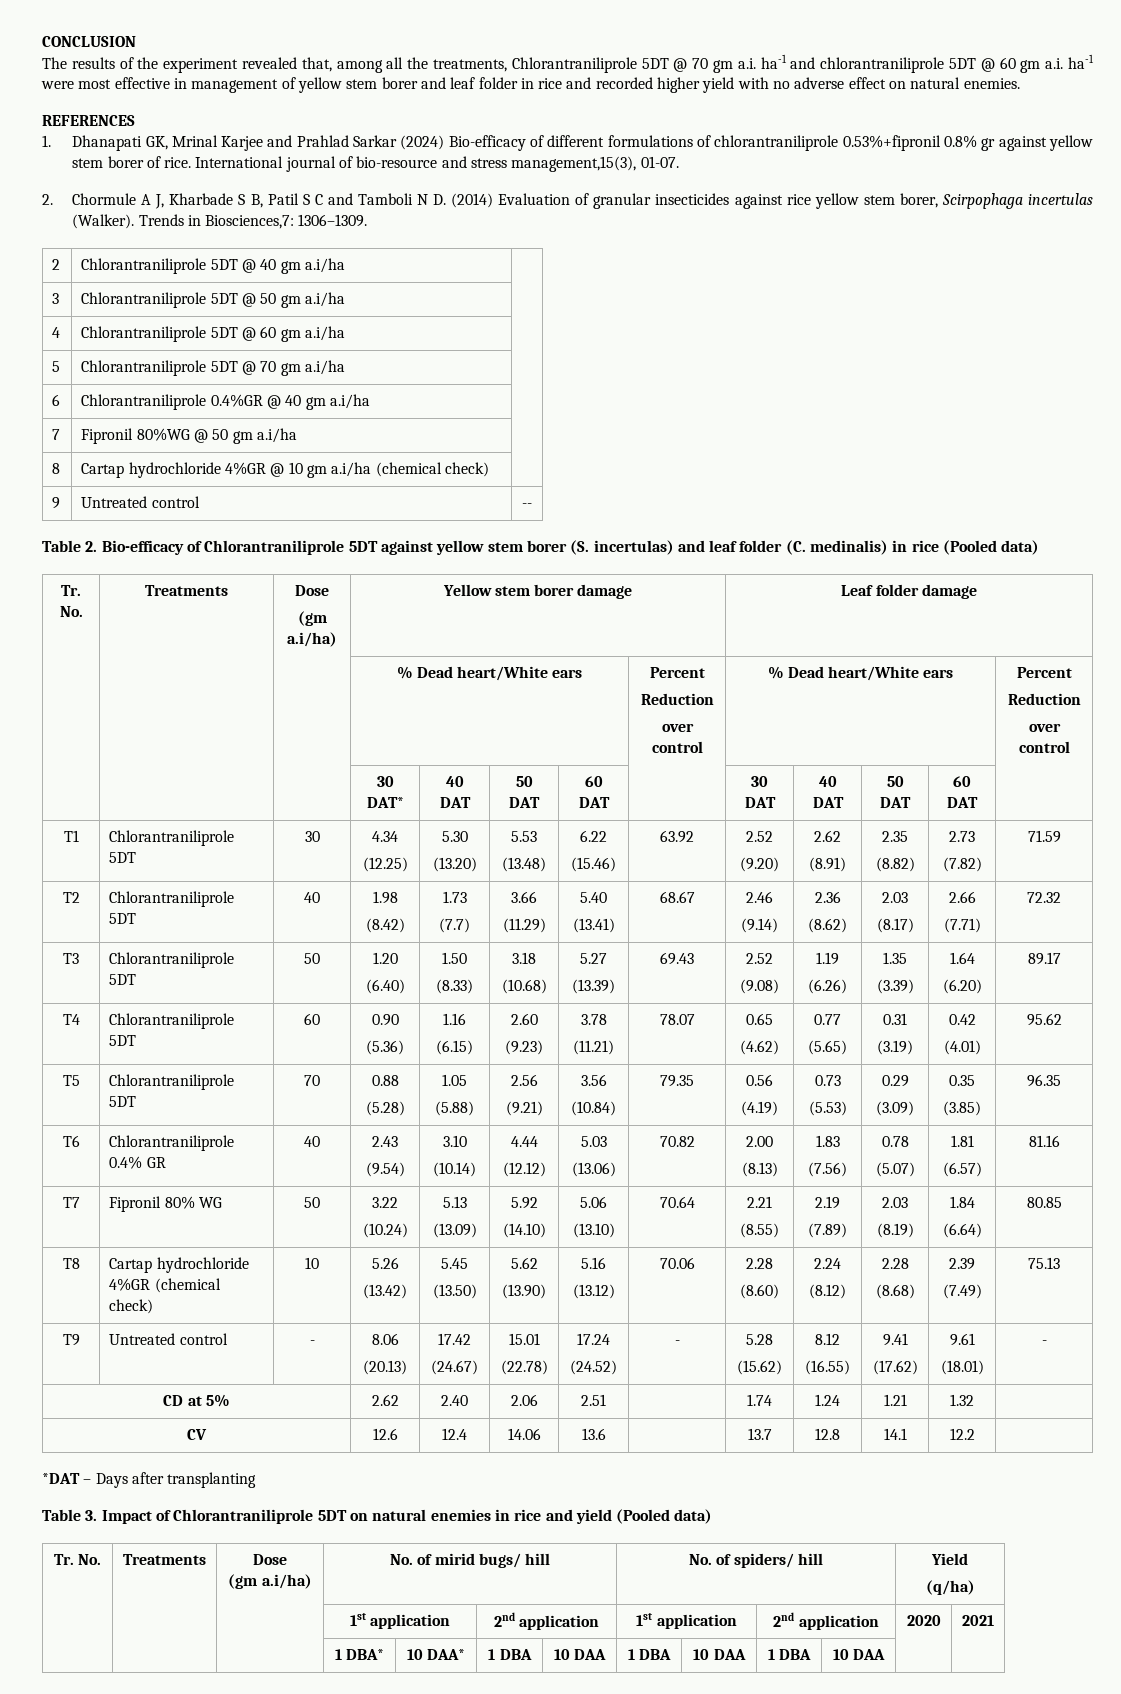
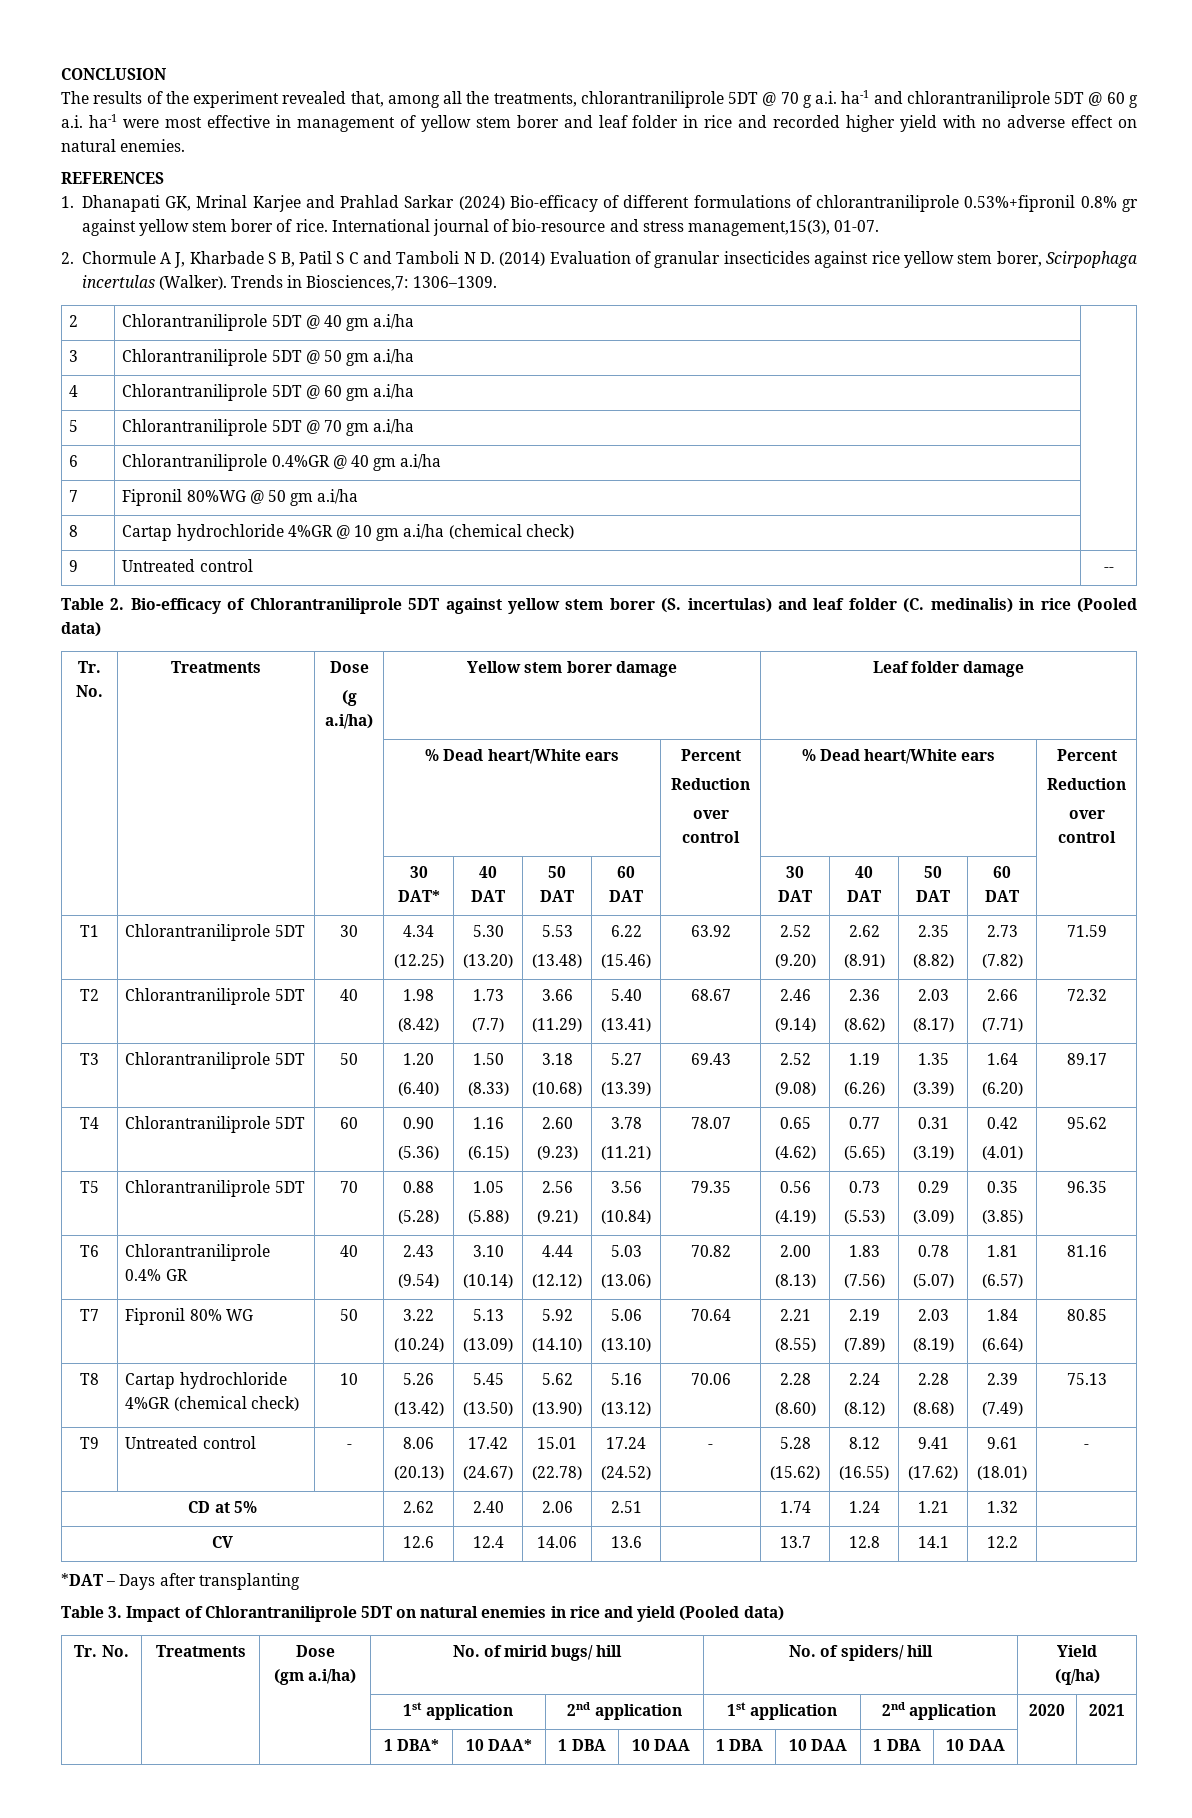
[511,57,733,73] Chlorantraniliprole 5DT @ 70 gm -> [580,91,812,108] chlorantraniliprole 5DT @ 70 g
[1020,60,1041,73] gm -> [1129,95,1138,108] g
[297,611,327,626] (gm -> [341,690,357,706] (g

